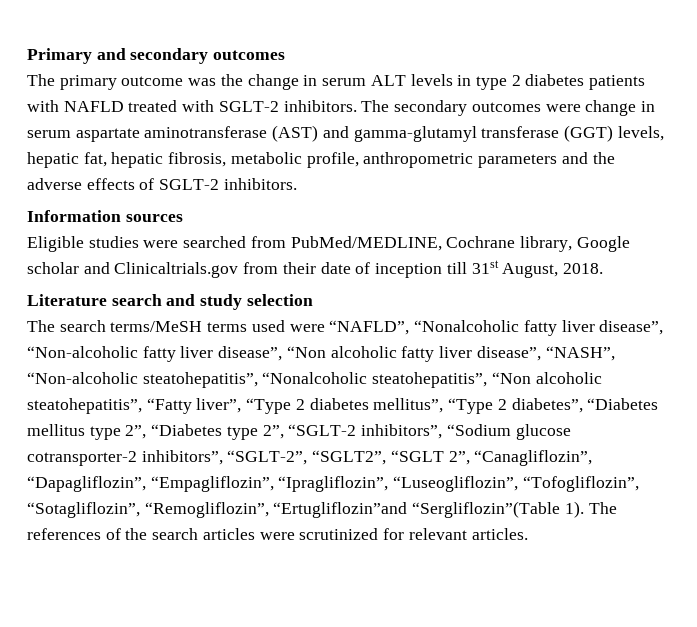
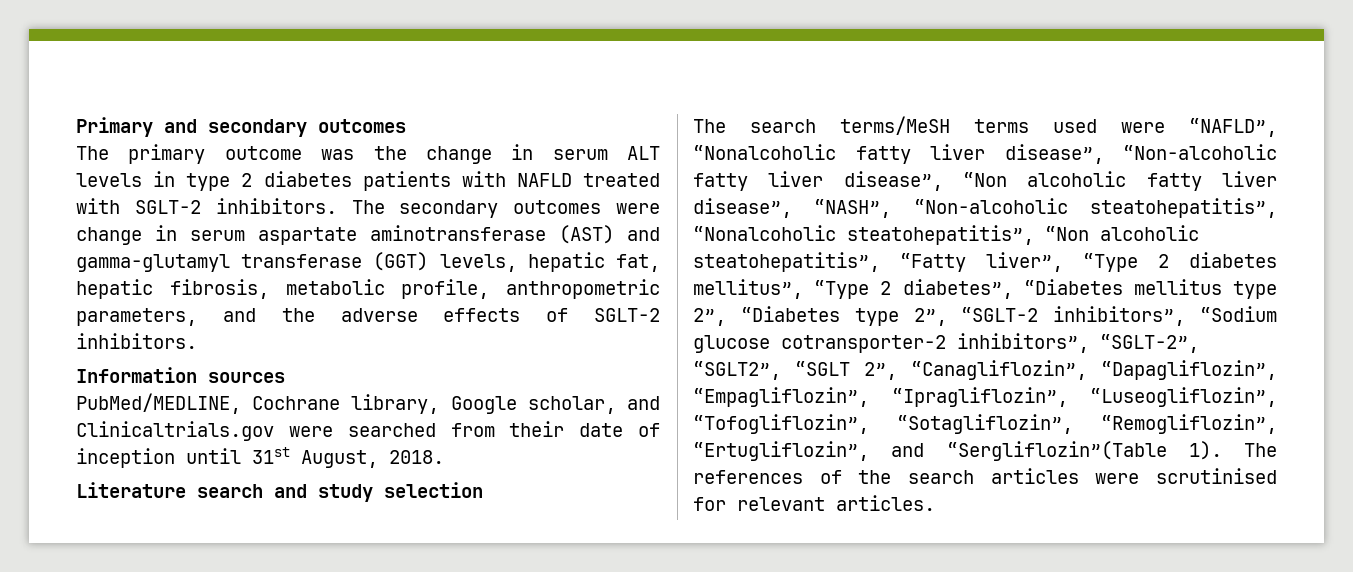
[478,154,558,168] parameters -> [76,308,197,326] parameters,
[27,236,286,252] Eligible studies were searched from -> (285, 377) none
[27,262,79,274] scholar -> [527,396,616,414] scholar,
(239, 270) none -> [288,423,436,437] were searched
[446,262,467,274] till -> [186,448,241,464] until
[273,502,408,518] “Ertugliflozin”and -> [693,441,925,461] “Ertugliflozin”, and
[299,528,379,540] scrutinized -> [1156,468,1277,484] scrutinised

